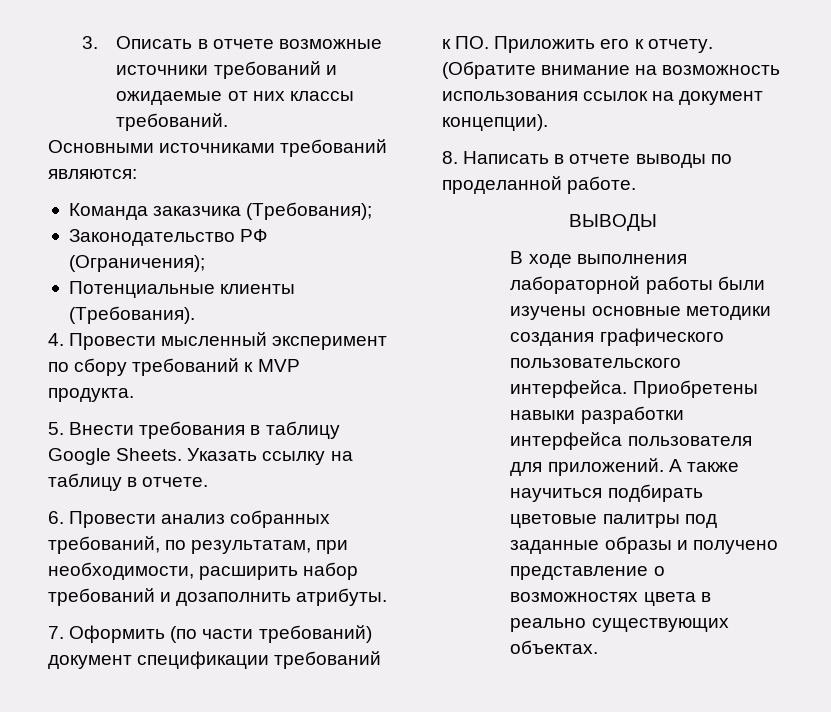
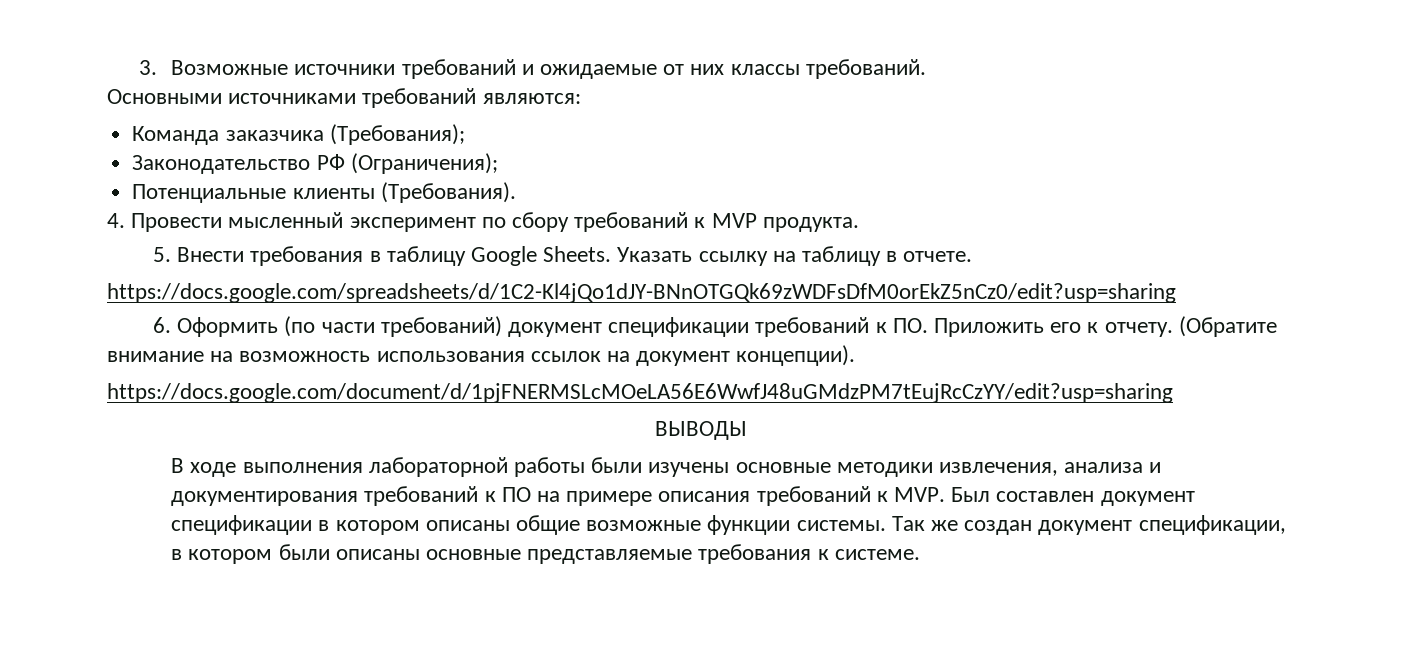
[116,36,382,49] Описать в отчете возможные -> [171,60,289,75] Возможные
(209, 482) none -> [107,283,1176,303] // https://docs.google.com/spreadsheets/d/1C2-Kl4jQo1dJY-BNnOTGQk69zWDFsDfM0orEkZ5nCz0/edit?usp=sharing
[69,510,331,528] [48,536,349,554] [48,562,359,580] [48,588,388,606] [48,626,64,639] Провести анализ собранных требований, по результатам, при необходимости, расширить набор требований и дозаполнить атрибуты. // 7. -> (171, 325) none
[442,151,732,168] [442,176,637,194] 8. Написать в отчете выводы по проделанной работе. -> [107,383,1173,403] https://docs.google.com/document/d/1pjFNERMSLcMOeLA56E6WwfJ48uGMdzPM7tEujRcCzYY/edit?usp=sharing
[510,328,724,346] [510,358,682,368] [510,380,758,398] [510,406,684,424] [510,432,752,450] [510,458,739,476] [510,484,703,502] [510,514,717,528] [510,536,778,554] [510,566,665,580] [510,592,711,606] [510,618,729,632] [510,640,599,654] создания графического пользовательского интерфейса. Приобретены навыки разработки интерфейса пользователя для приложений. А также научиться подбирать цветовые палитры под заданные образы и получено представление о возможностях цвета в реально существующих объектах. -> [938,462,1162,476] [171,486,1195,506] [171,515,1286,535] [171,544,920,564] извлечения, анализа и документирования требований к ПО на примере описания требований к MVP. Был составлен документ спецификации в котором описаны общие возможные функции системы. Так же создан документ спецификации, в котором были описаны основные представляемые требования к системе.

